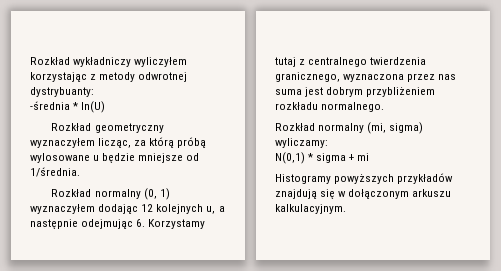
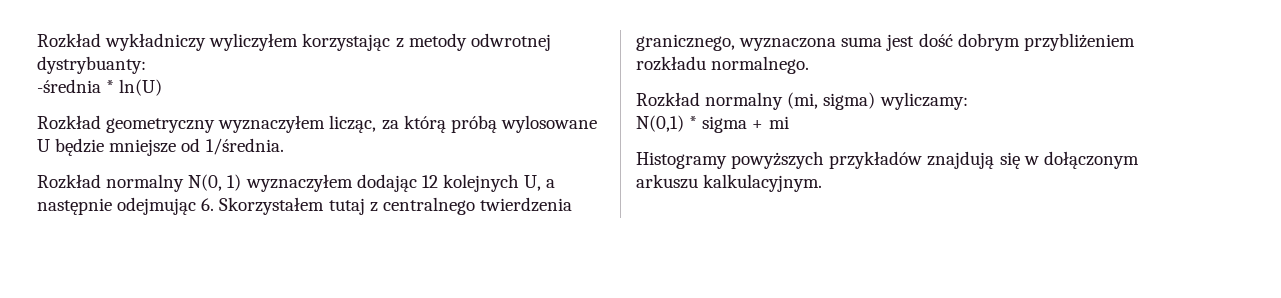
[93,155,100,161] u -> [37,139,50,152] U
[143,188,157,200] (0, -> [188,174,223,191] N(0,
[206,206,216,214] u, -> [524,175,542,191] U,
[148,219,206,229] Korzystamy -> [219,197,325,215] Skorzystałem
[407,73,457,82] przez nas -> (837, 44) none
(324, 92) none -> [918,33,953,47] dość

